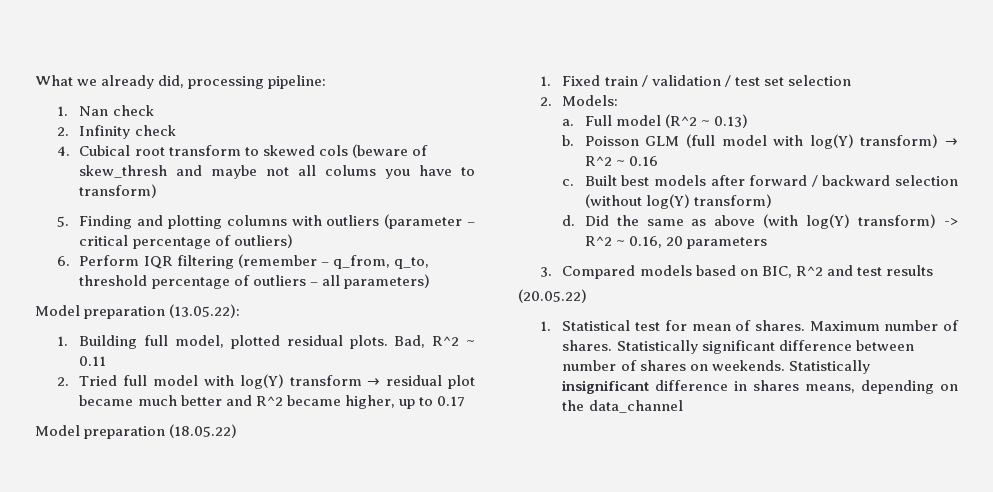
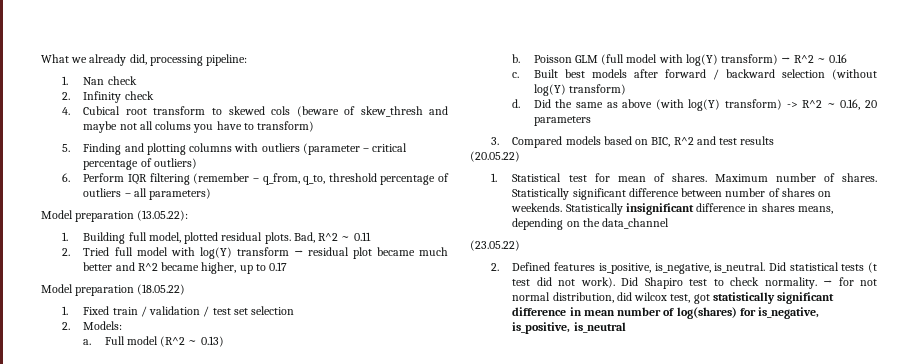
(683, 406) none -> [470,240,520,251] [491,262,877,274] [512,277,878,289] [512,292,835,304] [512,307,820,319] [512,322,626,334] // (23.05.22) // 2. Defined features is_positive, is_negative, is_neutral. Did statistical tests (t test did not work). Did Shapiro test to check normality. → for not normal distribution, did wilcox test, got statistically significant difference in mean number of log(shares) for is_negative, is_positive, is_neutral

